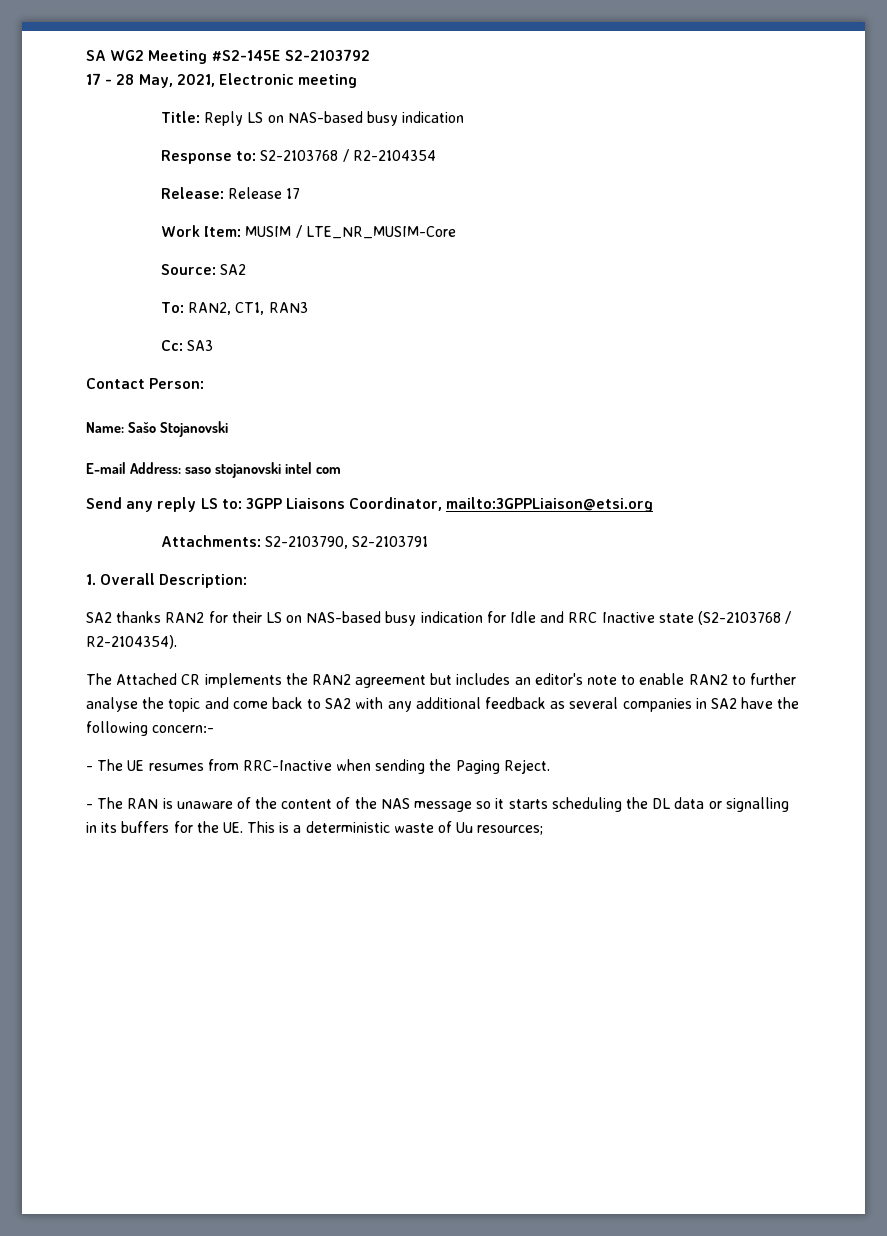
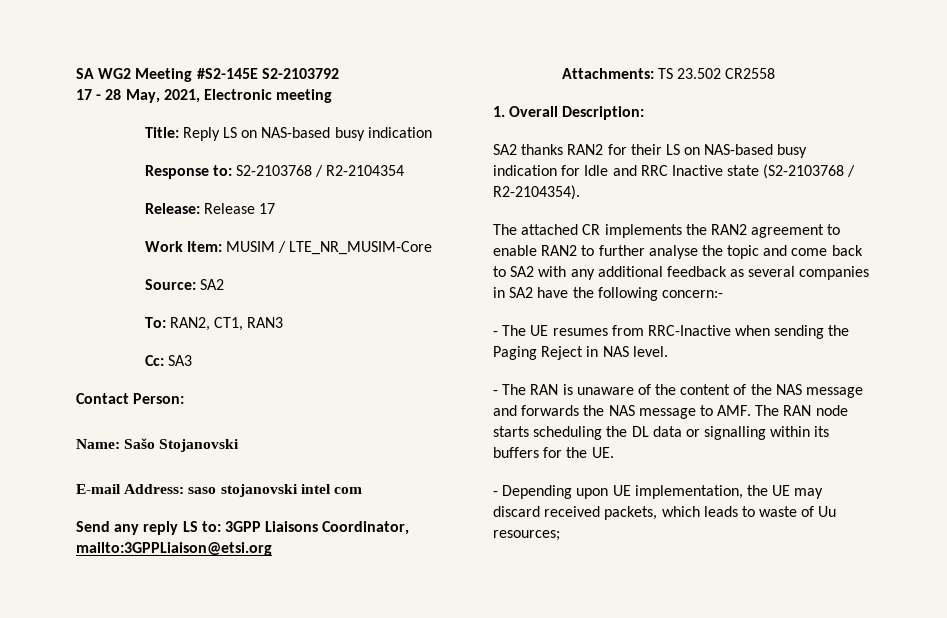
[265,536,429,549] S2-2103790, S2-2103791 -> [657,68,776,79] TS 23.502 CR2558
[116,673,178,685] Attached -> [521,224,579,235] attached
[430,673,618,685] but includes an editor's note -> (825, 231) none
[503,759,550,774] Reject. -> [541,346,668,360] Reject in NAS level.
[476,798,505,809] so it -> [493,405,848,419] and forwards the NAS message to AMF. The RAN node
[86,822,97,833] in -> [770,426,811,437] within
[247,821,390,833] This is a deterministic -> [493,485,824,499] [493,506,755,520] // - Depending upon UE implementation, the UE may discard received packets, which leads to

